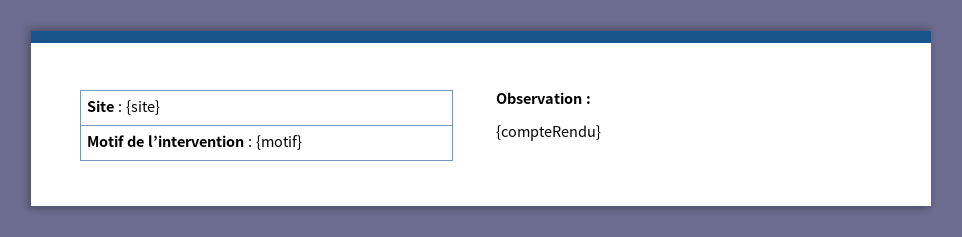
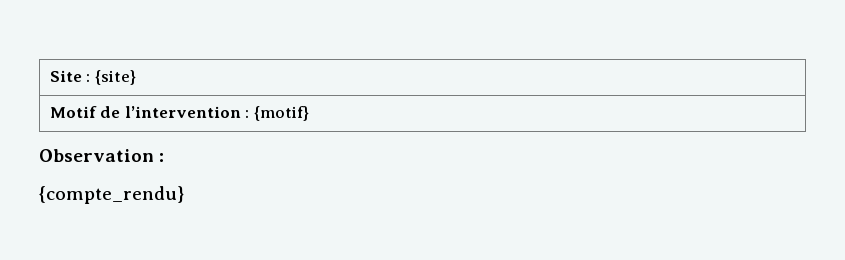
[496,125,601,141] {compteRendu} -> [39,186,184,204] {compte_rendu}

